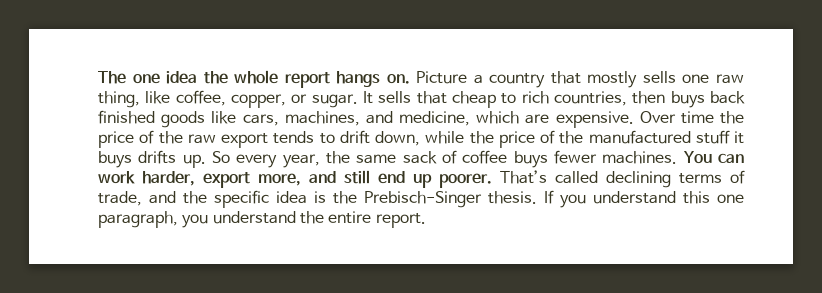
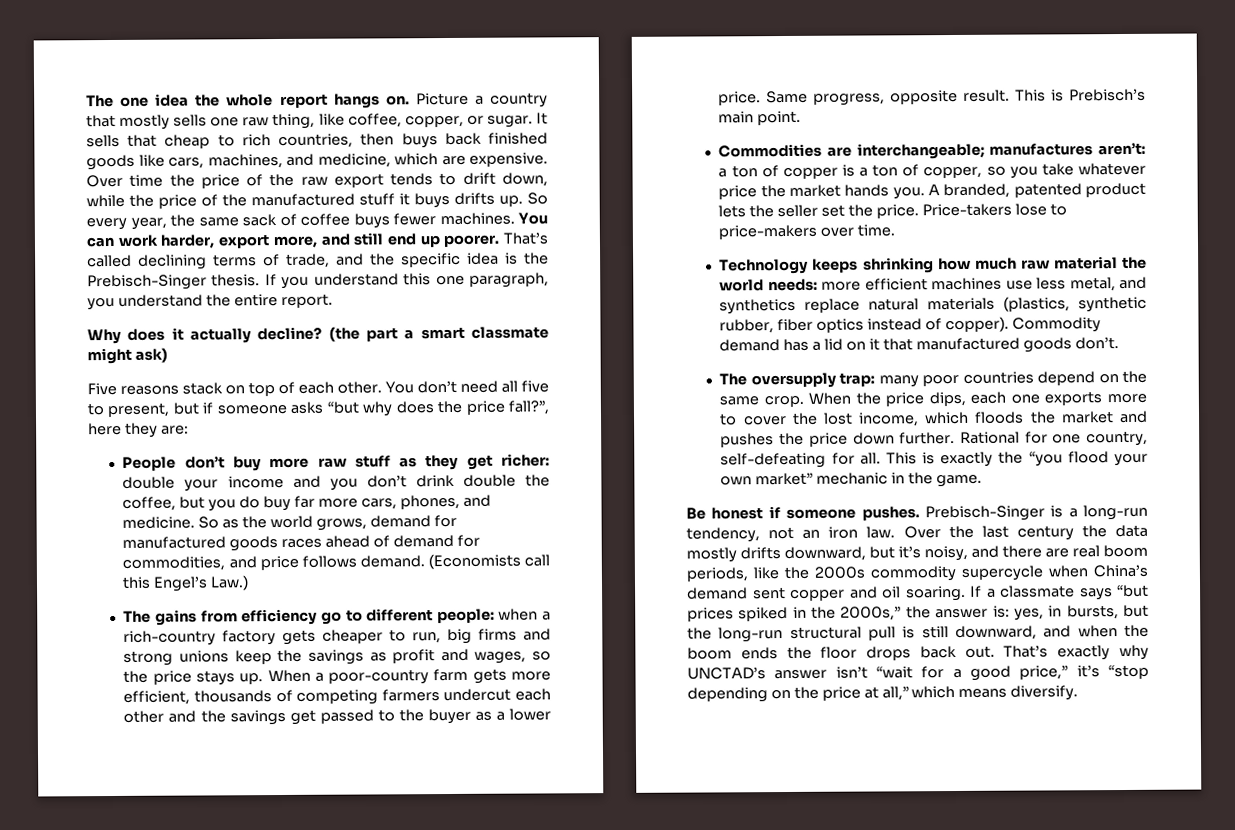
(426, 220) none -> [87,326,549,345] [87,347,168,365] [87,380,549,397] [87,400,549,418] [88,422,189,438] [122,453,550,472] [122,474,551,492] [122,494,491,512] [122,514,457,531] [122,534,480,552] [122,553,550,571] [122,575,250,592] [123,608,551,626] [123,628,552,646] [123,648,551,666] [123,668,551,686] [123,688,551,705] [123,708,551,726] [718,88,1146,106] [718,110,802,126] [718,142,1146,160] [718,162,1146,180] [718,182,1146,200] [718,203,1067,219] [718,224,896,240] [719,256,1147,275] [719,276,1147,292] [719,296,1147,315] [719,316,1101,334] [719,337,1119,353] [719,370,1147,389] [719,391,1147,408] [719,410,1148,427] [720,430,1148,448] [720,451,1148,469] [720,472,982,488] [686,504,1148,522] [686,524,1148,543] [686,544,1148,563] [686,564,1148,582] [687,584,1149,602] [687,604,1149,622] [687,624,1149,643] [687,644,1149,661] [687,664,1149,681] [687,685,1079,703] // Why does it actually decline? (the part a smart classmate might ask) // Five reasons stack on top of each other. You don’t need all five to present, but if someone asks “but why does the price fall?”, here they are: // People don’t buy more raw stuff as they get richer: double your income and you don’t drink double the coffee, but you do buy far more cars, phones, and medicine. So as the world grows, demand for manufactured goods races ahead of demand for commodities, and price follows demand. (Economists call this Engel’s Law.) // The gains from efficiency go to different people: when a rich-country factory gets cheaper to run, big firms and strong unions keep the savings as profit and wages, so the price stays up. When a poor-country farm gets more efficient, thousands of competing farmers undercut each other and the savings get passed to the buyer as a lower price. Same progress, opposite result. This is Prebisch’s main point. // Commodities are interchangeable; manufactures aren’t: a ton of copper is a ton of copper, so you take whatever price the market hands you. A branded, patented product lets the seller set the price. Price-takers lose to price-makers over time. // Technology keeps shrinking how much raw material the world needs: more efficient machines use less metal, and synthetics replace natural materials (plastics, synthetic rubber, fiber optics instead of copper). Commodity demand has a lid on it that manufactured goods don’t. // The oversupply trap: many poor countries depend on the same crop. When the price dips, each one exports more to cover the lost income, which floods the market and pushes the price down further. Rational for one country, self-defeating for all. This is exactly the “you flood your own market” mechanic in the game. // Be honest if someone pushes. Prebisch-Singer is a long-run tendency, not an iron law. Over the last century the data mostly drifts downward, but it’s noisy, and there are real boom periods, like the 2000s commodity supercycle when China’s demand sent copper and oil soaring. If a classmate says “but prices spiked in the 2000s,” the answer is: yes, in bursts, but the long-run structural pull is still downward, and when the boom ends the floor drops back out. That’s exactly why UNCTAD’s answer isn’t “wait for a good price,” it’s “stop depending on the price at all,” which means diversify.

